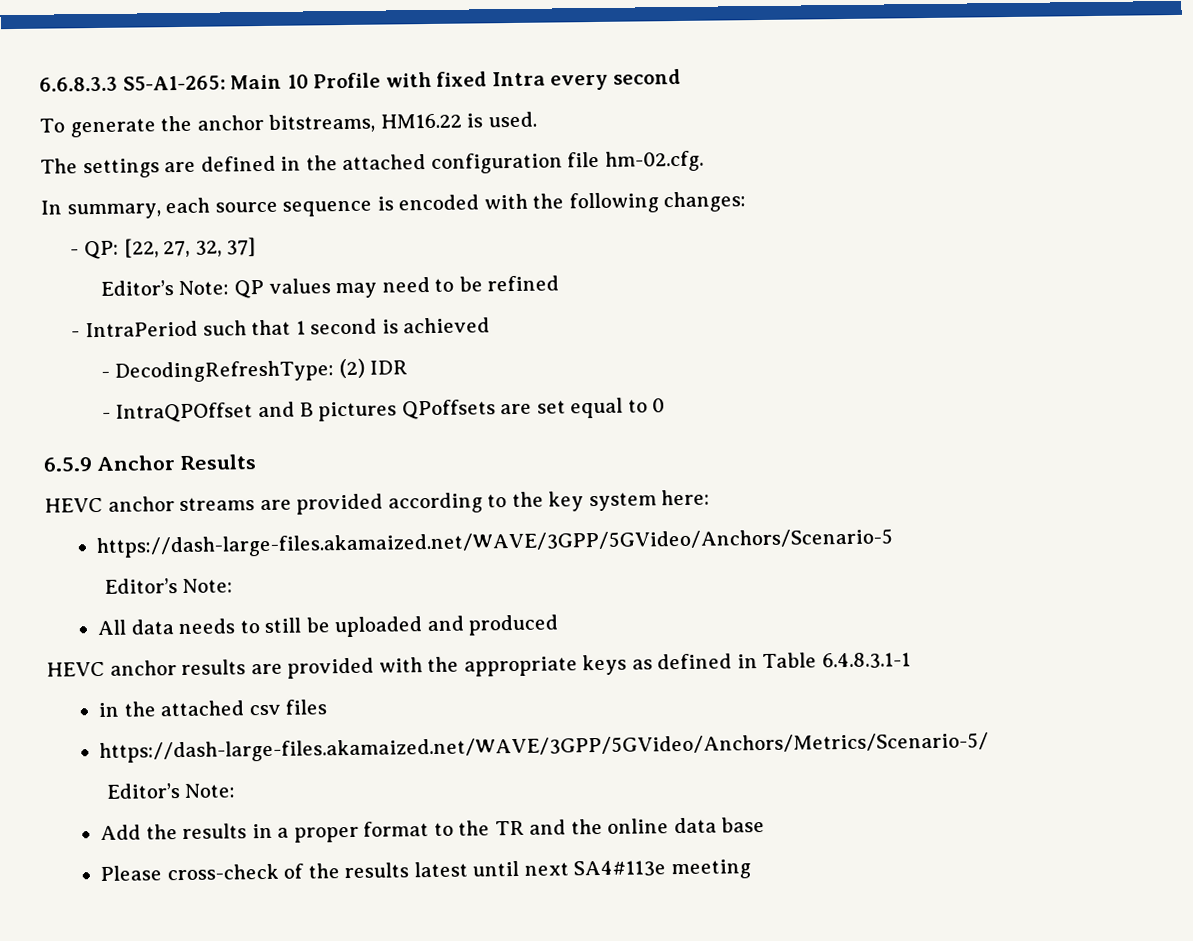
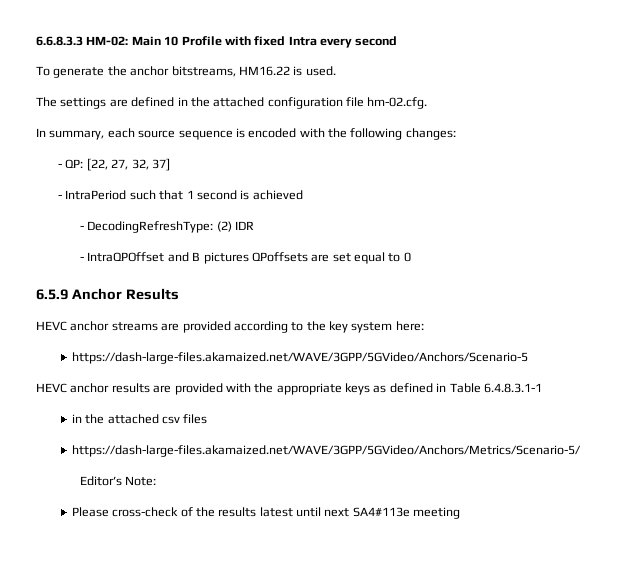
[122,75,226,91] S5-A1-265: -> [86,36,129,46] HM-02:
[99,275,560,299] // Editor’s Note: QP values may need to be refined -> (170, 164) none
[103,578,234,594] [96,614,559,638] // Editor’s Note: // All data needs to still be uploaded and produced -> (528, 358) none
[99,816,766,843] // Add the results in a proper format to the TR and the online data base -> (157, 481) none

